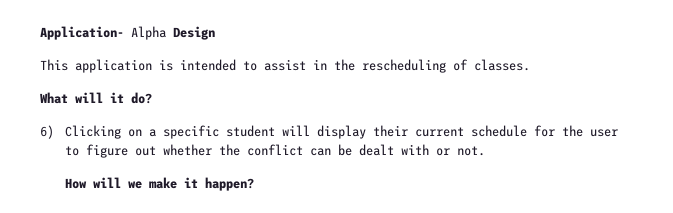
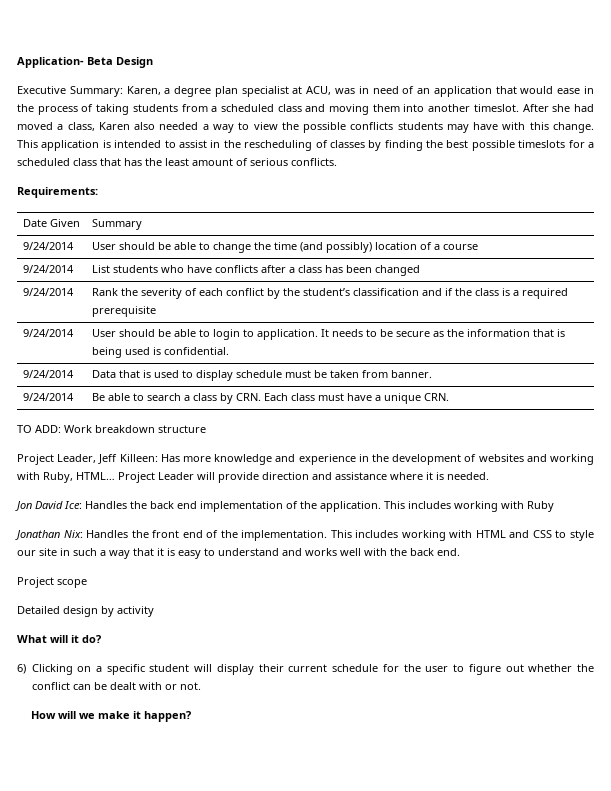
[131,26,166,40] Alpha -> [87,57,113,65] Beta
(215, 33) none -> [17,86,594,97] [17,104,594,115] [17,122,594,133] Executive Summary: Karen, a degree plan specialist at ACU, was in need of an application that would ease in the process of taking students from a scheduled class and moving them into another timeslot. After she had moved a class, Karen also needed a way to view the possible conflicts students may have with this change.
[474,59,530,71] classes. -> [329,140,595,151] [17,158,337,166] [17,187,98,198] [23,219,81,227] [92,219,143,230] [23,242,75,250] [92,242,479,253] [23,265,75,273] [92,265,421,276] [23,288,75,296] [92,288,569,299] [92,306,157,317] [23,329,75,337] [92,329,566,340] [92,347,230,358] [23,370,75,378] [92,370,433,381] [23,393,75,401] [92,393,450,404] [17,425,206,433] [17,454,594,465] [17,472,489,483] [15,501,554,512] [15,530,594,541] [17,548,460,559] [17,577,87,588] [17,606,154,617] classes by finding the best possible timeslots for a scheduled class that has the least amount of serious conflicts. // Requirements: // Date Given | Summary // 9/24/2014 | User should be able to change the time (and possibly) location of a course // 9/24/2014 | List students who have conflicts after a class has been changed // 9/24/2014 | Rank the severity of each conflict by the student’s classification and if the class is a required prerequisite // 9/24/2014 | User should be able to login to application. It needs to be secure as the information that is being used is confidential. // 9/24/2014 | Data that is used to display schedule must be taken from banner. // 9/24/2014 | Be able to search a class by CRN. Each class must have a unique CRN. // TO ADD: Work breakdown structure // Project Leader, Jeff Killeen: Has more knowledge and experience in the development of websites and working with Ruby, HTML… Project Leader will provide direction and assistance where it is needed. // Jon David Ice: Handles the back end implementation of the application. This includes working with Ruby // Jonathan Nix: Handles the front end of the implementation. This includes working with HTML and CSS to style our site in such a way that it is easy to understand and works well with the back end. // Project scope // Detailed design by activity

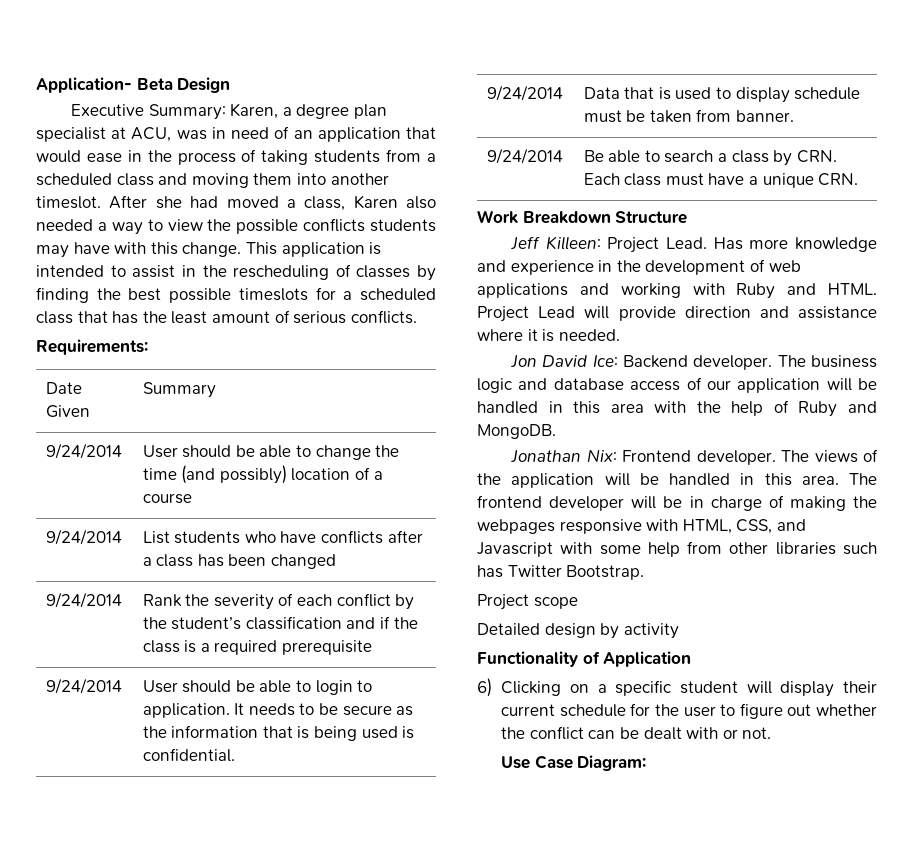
[17,425,206,433] [17,454,158,465] TO ADD: Work breakdown structure // Project Leader, Jeff Killeen: -> [477,210,688,224] [511,236,708,253] Work Breakdown Structure // Jeff Killeen: Project Lead.
[478,454,524,462] websites -> [768,260,801,272] [477,283,568,298] web applications
[43,472,194,483] Ruby, HTML… Project Leader -> [736,283,877,299] [477,306,576,322] Ruby and HTML. Project Lead
[85,501,554,512] Handles the back end implementation of the application. This includes working with Ruby -> [623,355,877,370] [477,377,877,393] [477,400,877,417] [477,424,556,439] Backend developer. The business logic and database access of our application will be handled in this area with the help of Ruby and MongoDB.
[86,530,594,541] [17,548,460,559] Handles the front end of the implementation. This includes working with HTML and CSS to style our site in such a way that it is easy to understand and works well with the back end. -> [622,449,878,465] [477,473,877,488] [477,495,877,511] [477,519,806,534] [477,541,877,557] [477,565,645,580] Frontend developer. The views of the application will be handled in this area. The frontend developer will be in charge of making the webpages responsive with HTML, CSS, and Javascript with some help from other libraries such has Twitter Bootstrap.
[17,635,101,643] What will it do? -> [477,651,692,667] Functionality of Application
[30,711,191,722] How will we make it happen? -> [501,755,647,771] Use Case Diagram:

